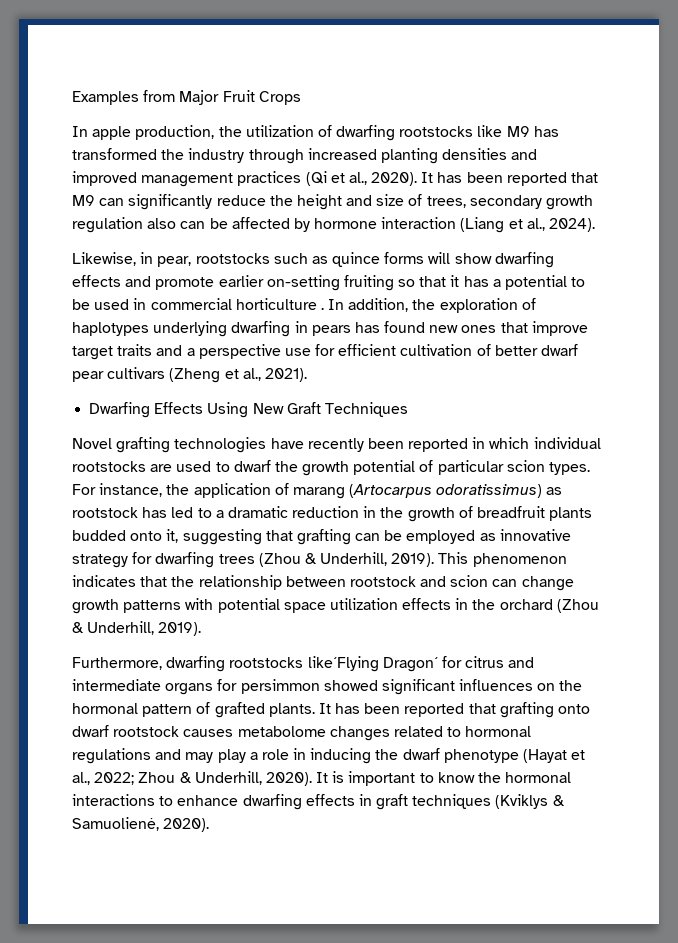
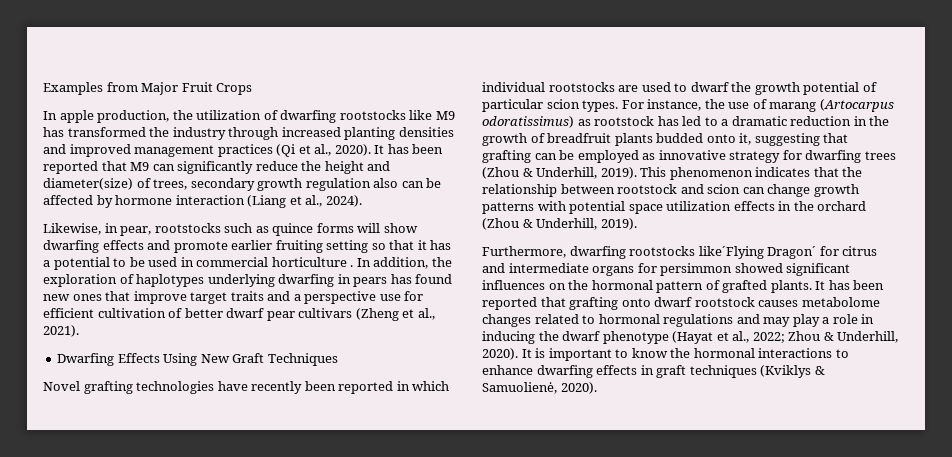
[376,194,405,206] size -> [43,178,133,190] diameter(size)
[266,275,394,291] on-setting fruiting -> [275,240,369,253] fruiting setting
[193,483,271,498] application -> [728,102,750,109] use

